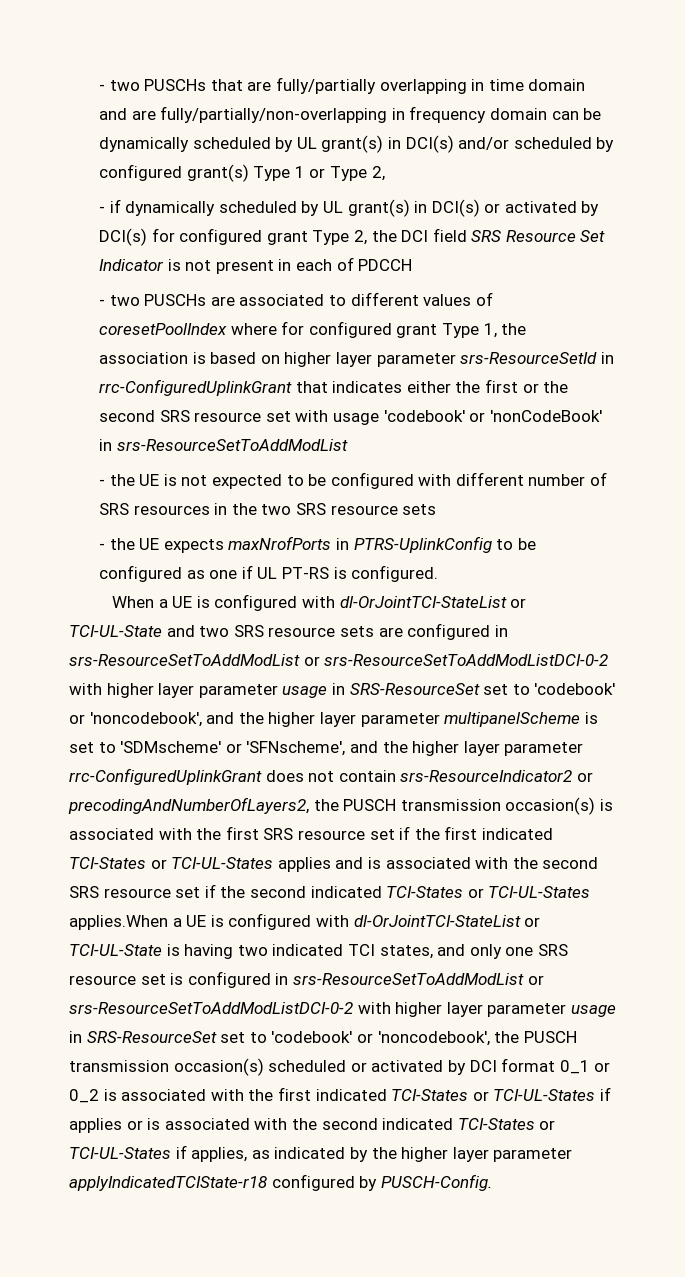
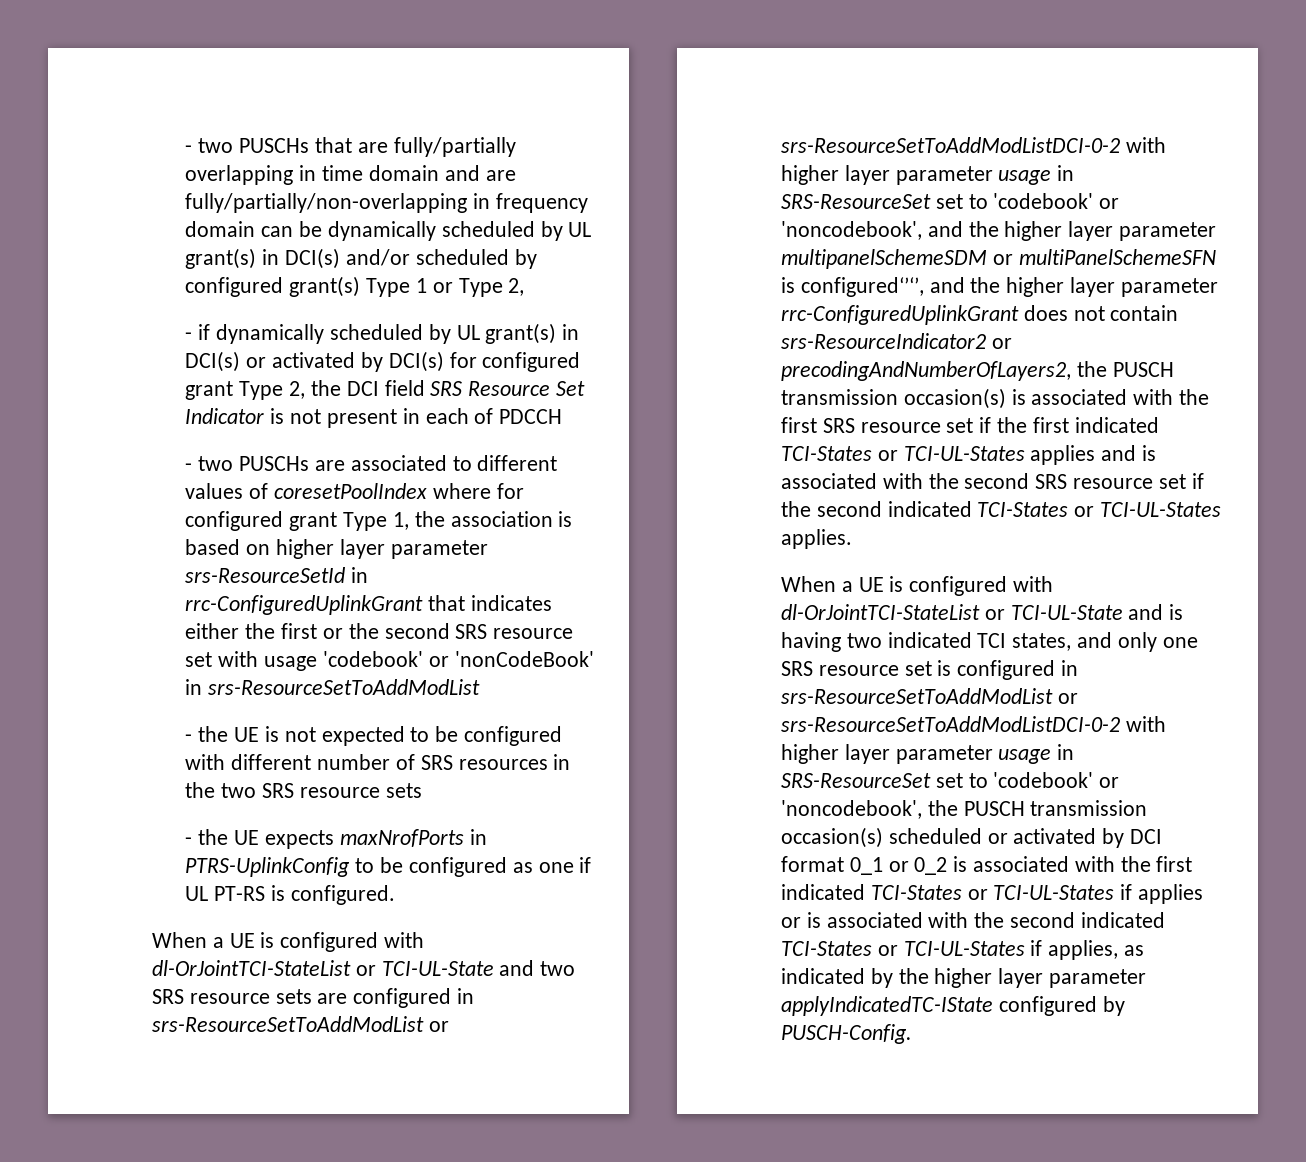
[444,712,598,727] [69,741,346,756] multipanelScheme is set to 'SDMscheme' or 'SFNscheme', -> [781,249,1216,269] [781,277,924,297] multipanelSchemeSDM or multiPanelSchemeSFN is configured‘’‘’,
[69,913,541,930] [69,944,162,956] applies.When a UE is configured with dl-OrJointTCI-StateList or TCI-UL-State -> [781,529,852,549] [781,576,1054,596] [781,604,1164,620] applies. // When a UE is configured with dl-OrJointTCI-StateList or TCI-UL-State and
[69,1176,267,1191] applyIndicatedTCIState-r18 -> [781,996,993,1016] applyIndicatedTC-IState

